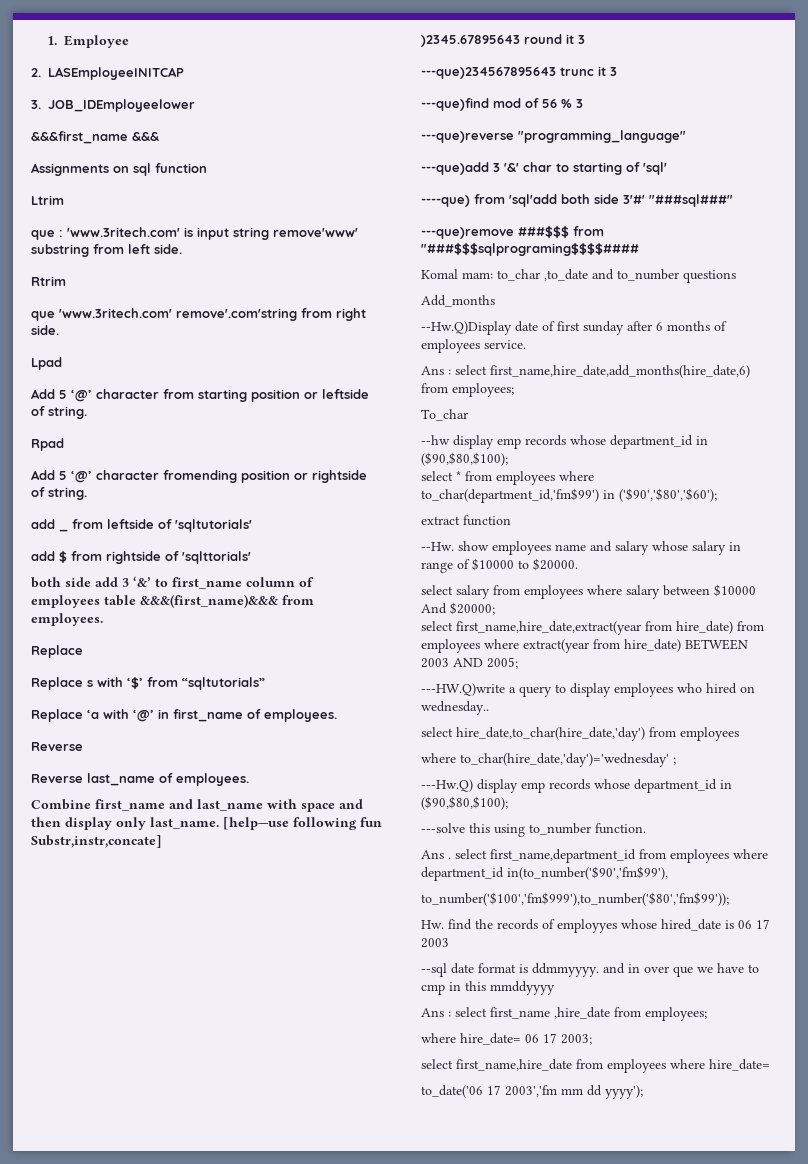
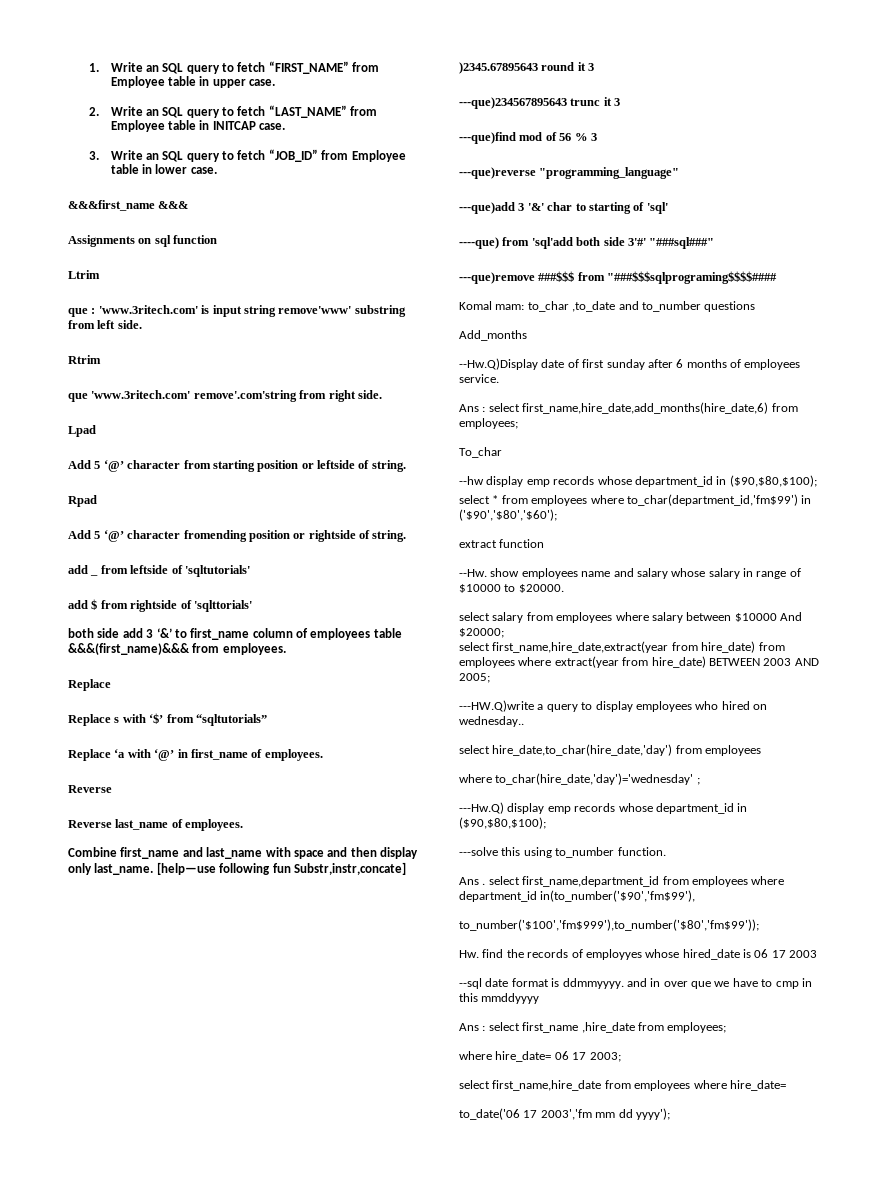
[63,35,129,48] [31,67,184,80] [31,99,195,112] Employee // 2. LASEmployeeINITCAP // 3. JOB_IDEmployeelower -> [110,61,380,74] [110,76,275,88] [89,105,378,118] [110,120,285,132] [89,149,406,162] [110,164,217,174] Write an SQL query to fetch “FIRST_NAME” from Employee table in upper case. // 2. Write an SQL query to fetch “LAST_NAME” from Employee table in INITCAP case. // 3. Write an SQL query to fetch “JOB_ID” from Employee table in lower case.

